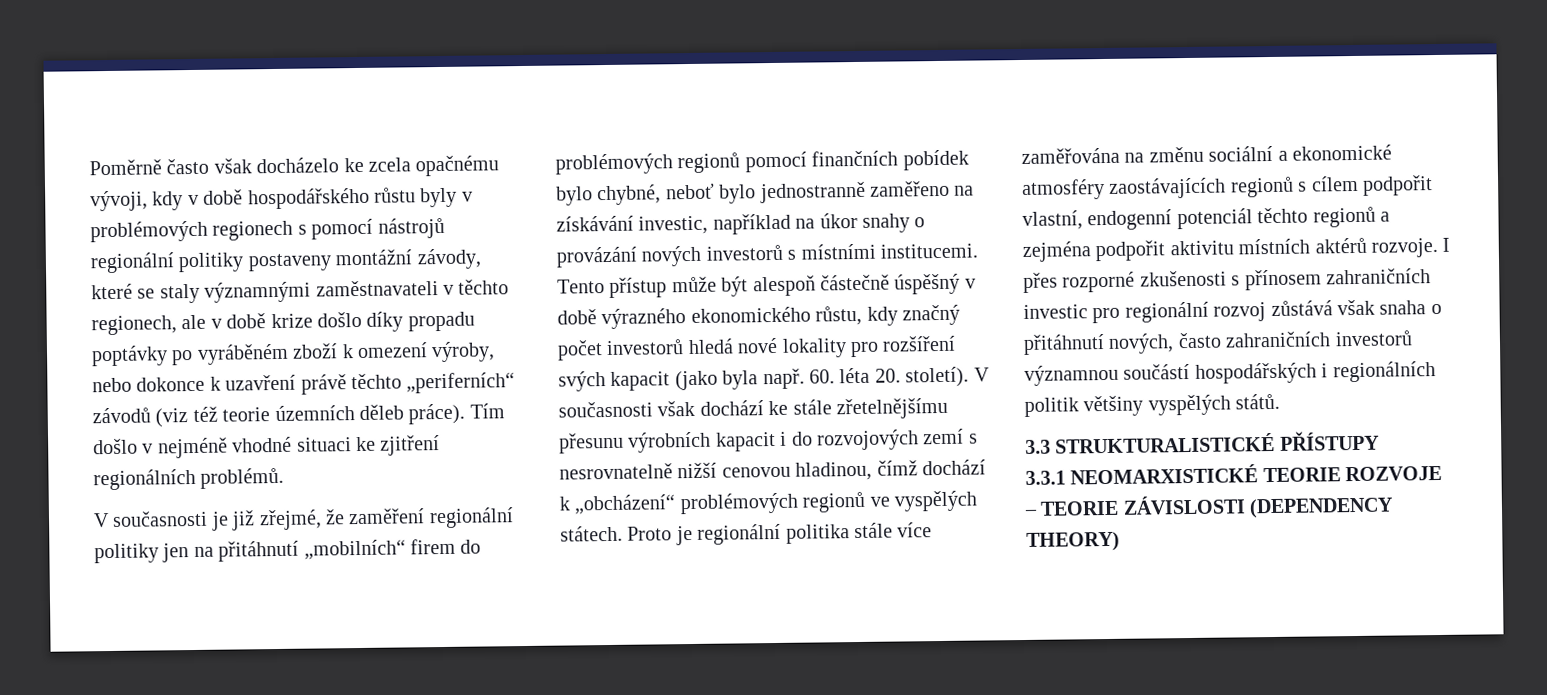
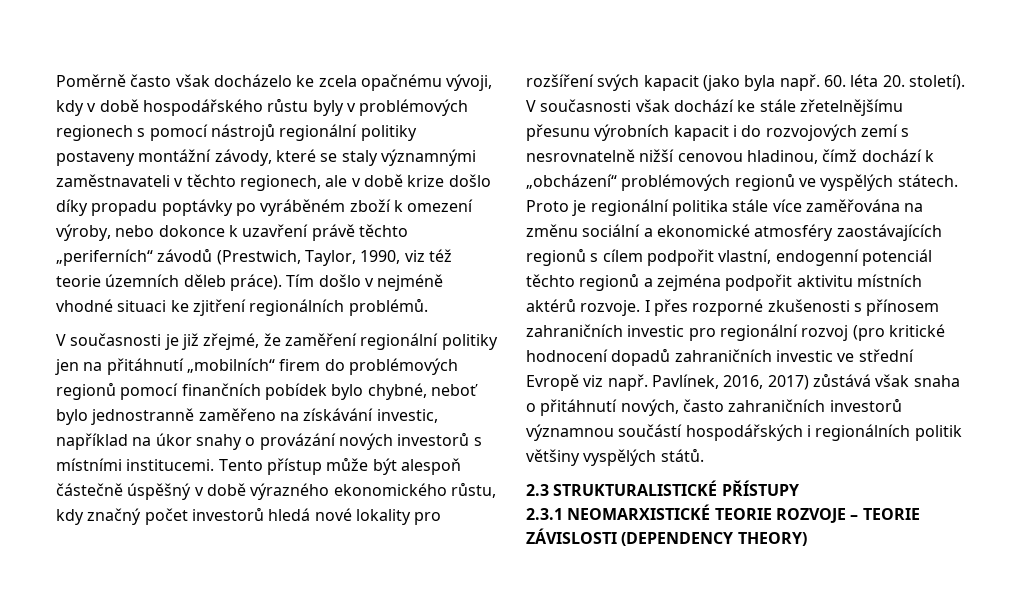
[155,408,189,428] (viz -> [216,250,425,266] (Prestwich, Taylor, 1990, viz
(1267, 312) none -> [852,324,945,341] [526,348,914,366] [526,374,809,391] (pro kritické hodnocení dopadů zahraničních investic ve střední Evropě viz např. Pavlínek, 2016, 2017)
[1025,439,1051,454] 3.3 -> [526,484,549,496] 2.3
[1025,470,1066,485] 3.3.1 -> [526,508,563,520] 2.3.1

